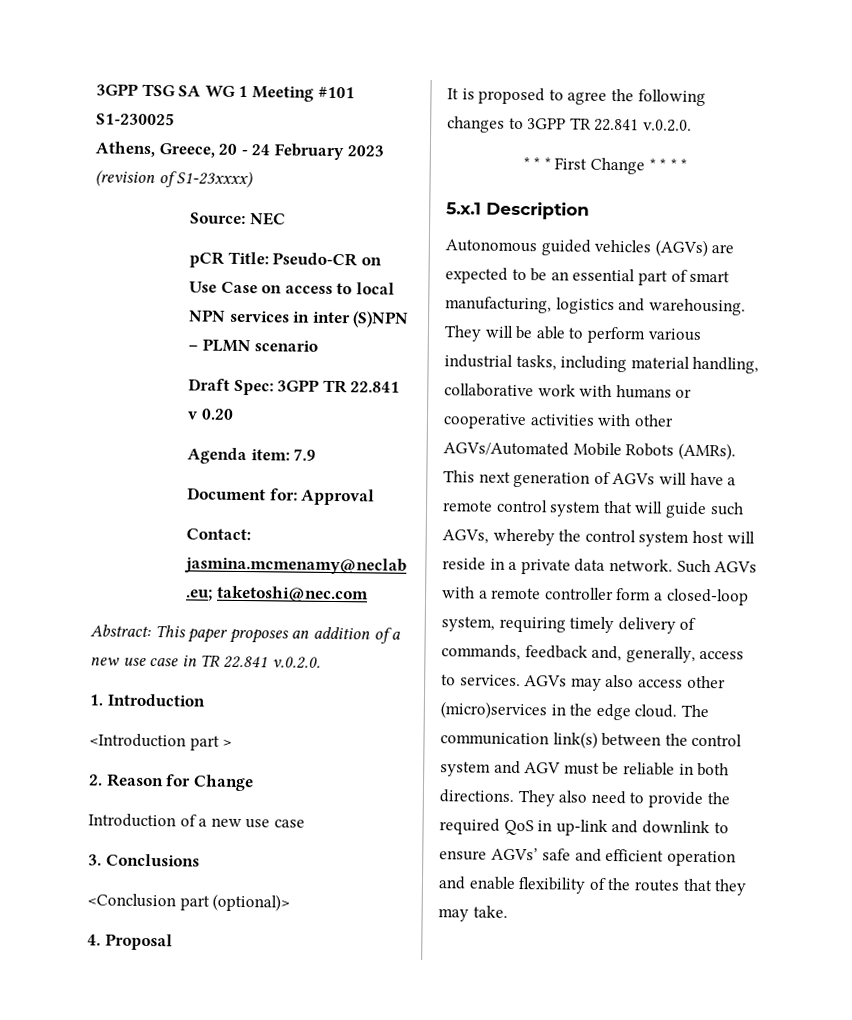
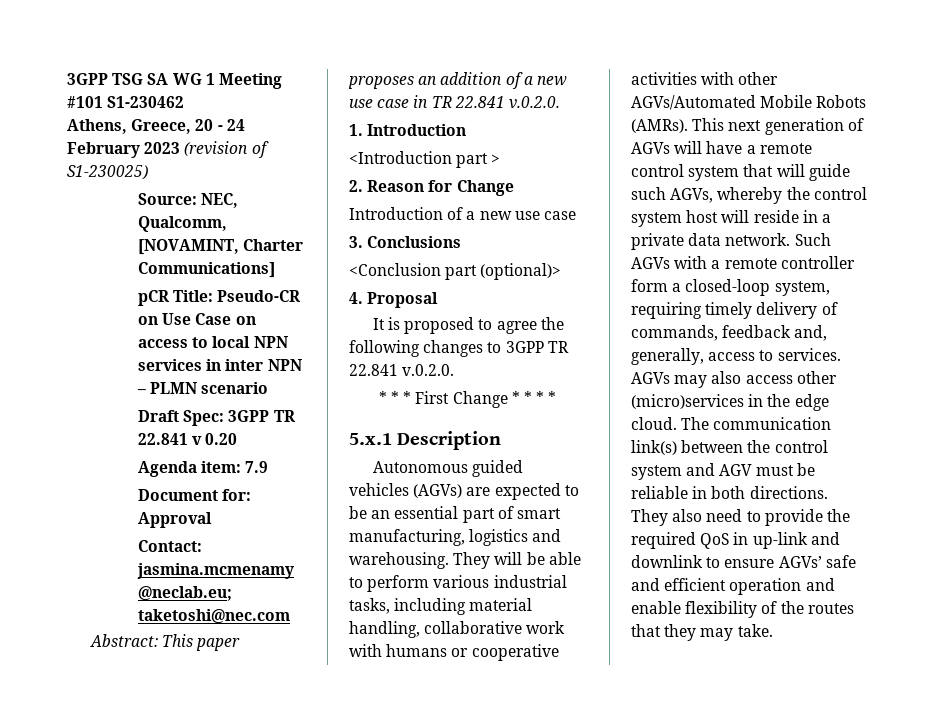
[96,112,175,126] S1-230025 -> [107,96,185,108] S1-230462
[176,170,254,189] S1-23xxxx) -> [67,165,148,180] S1-230025)
[249,212,286,226] NEC -> [201,193,239,208] [138,216,228,232] [138,239,304,255] [138,262,276,278] NEC, Qualcomm, [NOVAMINT, Charter Communications]
[352,311,410,328] (S)NPN -> [267,359,302,371] NPN

